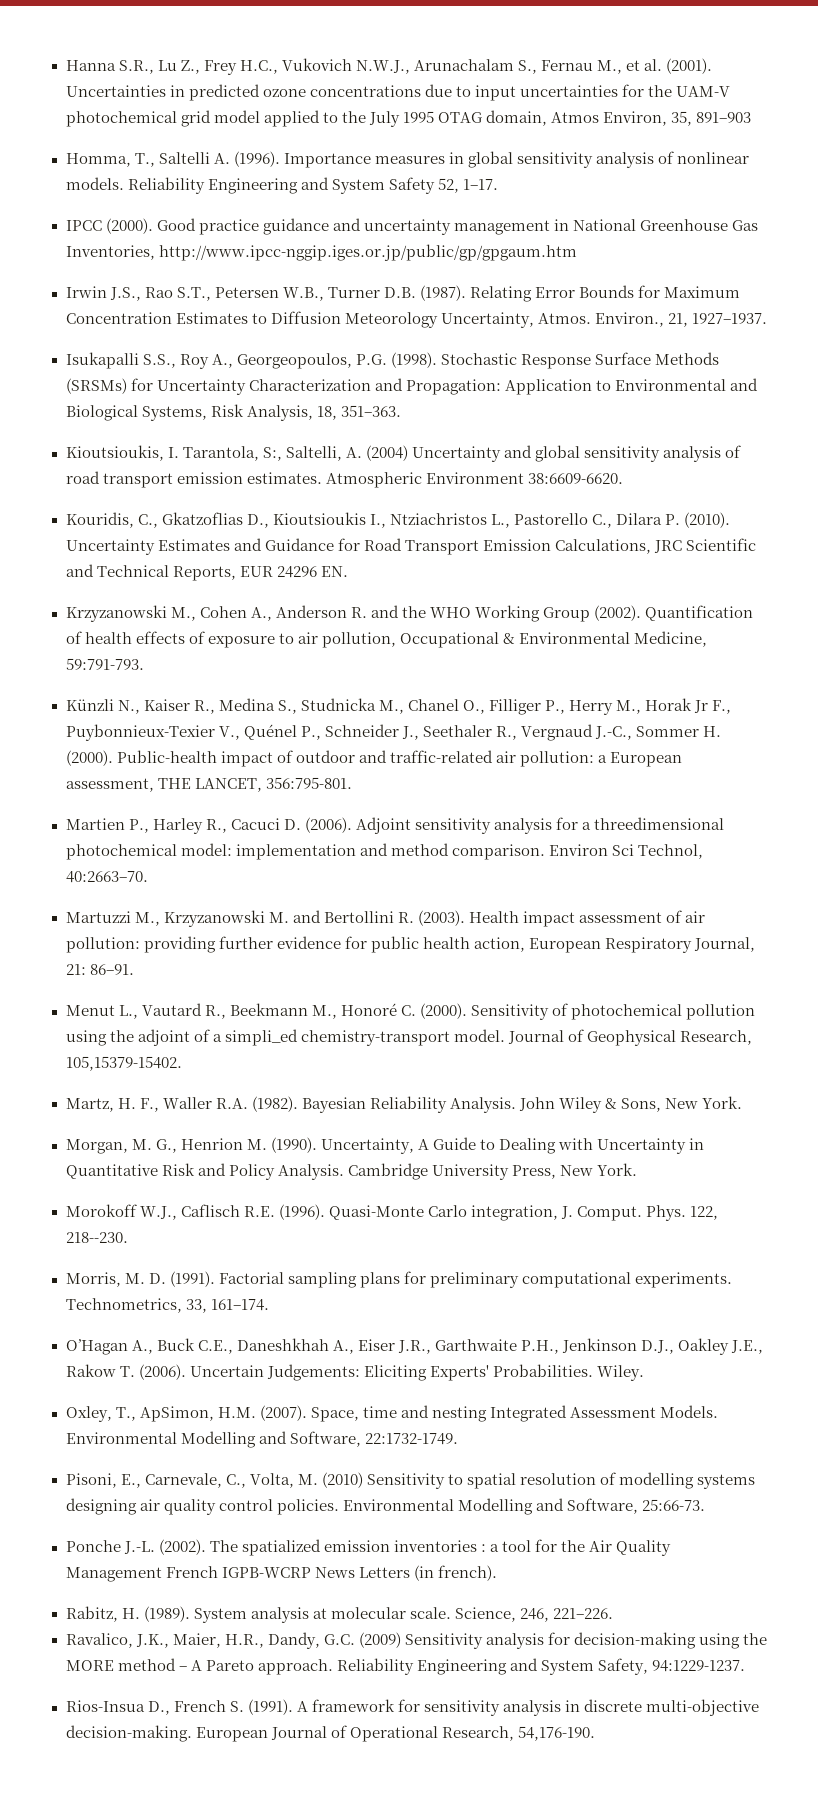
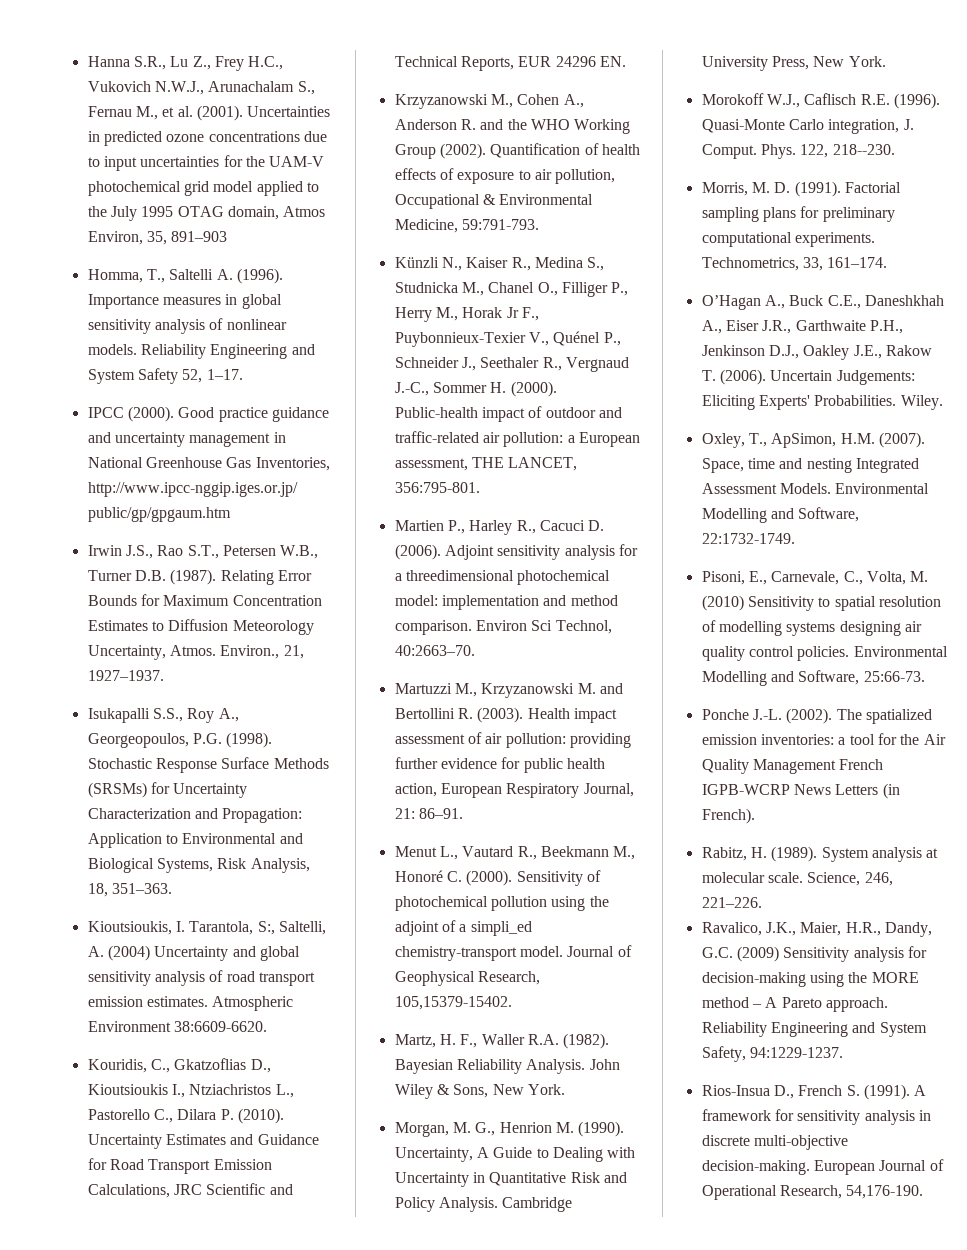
[393,1540,486,1552] inventories : -> [760,734,834,745] inventories:
[437,1565,497,1581] french). -> [701,808,755,824] French).

